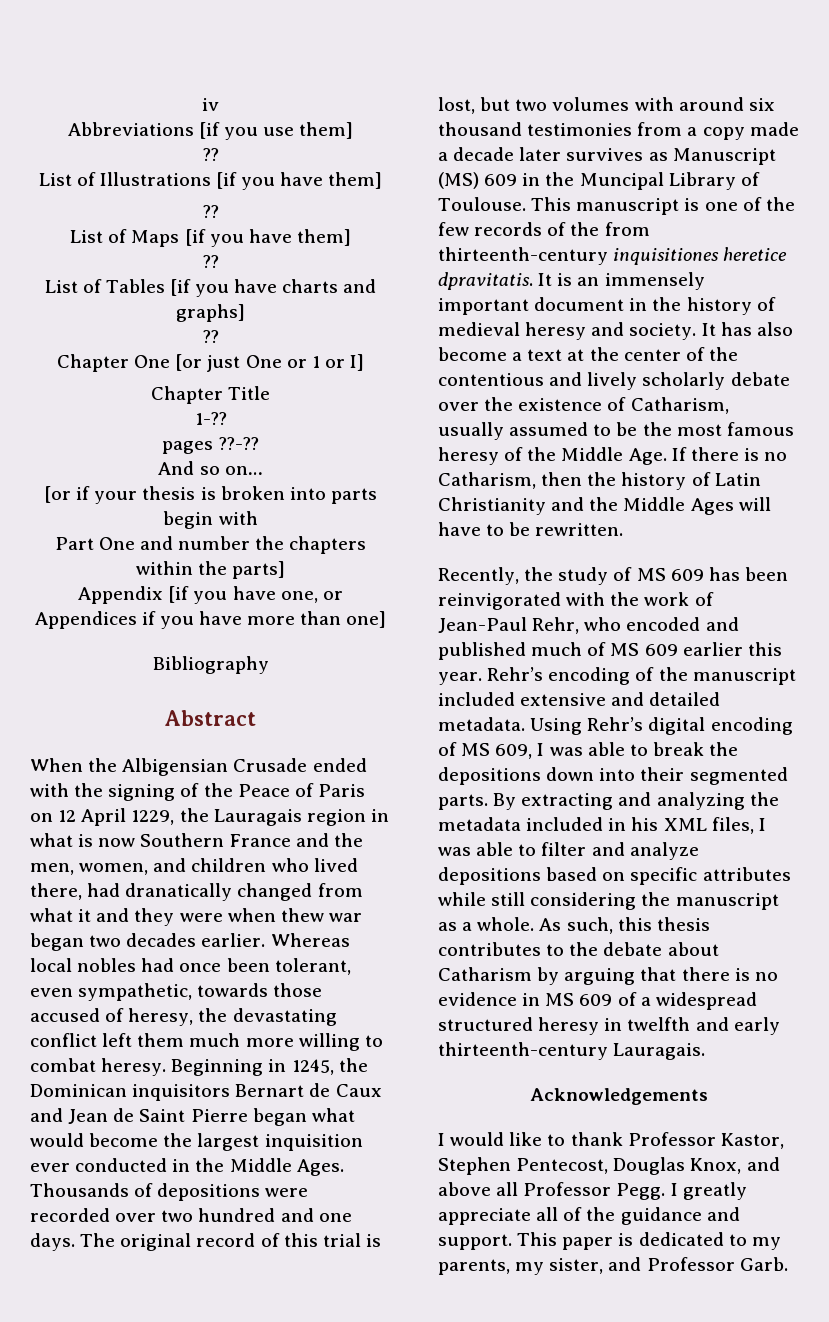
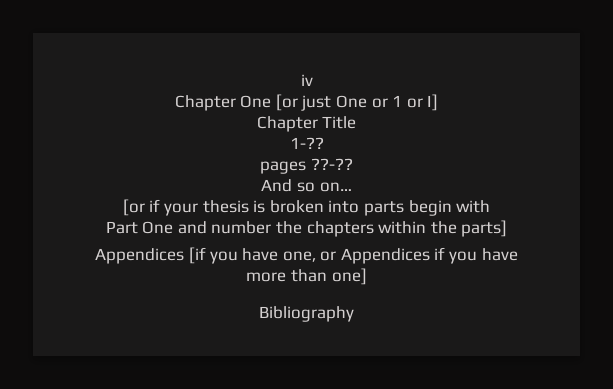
[67,122,354,140] [202,148,219,161] [38,172,383,190] [202,205,219,218] [70,229,351,247] [202,255,219,268] [44,279,377,297] [176,304,245,322] [202,330,219,343] // Abbreviations [if you use them] // ?? // List of Illustrations [if you have them] // ?? // List of Maps [if you have them] // ?? // List of Tables [if you have charts and graphs] // ?? -> (313, 80) none
[78,586,164,604] Appendix -> [95,248,185,264] Appendices
[165,710,256,726] [30,758,367,776] [30,783,365,801] [30,808,389,826] [30,833,363,847] [30,858,358,875] [30,883,363,901] [30,908,362,926] [30,933,350,951] [30,958,351,975] [30,983,323,1001] [30,1008,337,1026] [30,1033,383,1051] [30,1058,368,1076] [30,1083,382,1101] [30,1108,355,1126] [30,1133,363,1151] [30,1158,344,1176] [30,1183,309,1201] [30,1208,352,1222] [30,1233,381,1251] [438,97,775,114] [438,122,799,140] [438,147,776,165] [438,172,760,190] [438,197,795,215] [438,222,650,236] [438,247,788,265] [438,272,705,290] [438,297,776,315] [438,322,793,340] [438,347,738,361] [438,372,790,390] [438,397,729,414] [438,422,794,440] [438,447,788,465] [438,472,761,490] [438,497,771,515] [438,522,624,536] [438,567,788,585] [438,592,714,610] [438,617,739,634] [438,642,782,660] [438,667,796,685] [438,692,721,706] [438,717,793,735] [438,742,739,759] [438,767,788,785] [438,792,779,810] [438,817,766,834] [438,842,699,860] [438,867,791,885] [438,892,779,910] [438,917,710,934] [438,942,719,956] [438,967,778,985] [438,992,757,1010] [438,1017,780,1035] [438,1042,706,1060] [529,1088,708,1105] [438,1132,784,1149] [438,1157,780,1175] [438,1182,747,1200] [438,1207,740,1225] [438,1232,781,1250] [438,1257,788,1275] // Abstract // When the Albigensian Crusade ended with the signing of the Peace of Paris on 12 April 1229, the Lauragais region in what is now Southern France and the men, women, and children who lived there, had dranatically changed from what it and they were when thew war began two decades earlier. Whereas local nobles had once been tolerant, even sympathetic, towards those accused of heresy, the devastating conflict left them much more willing to combat heresy. Beginning in 1245, the Dominican inquisitors Bernart de Caux and Jean de Saint Pierre began what would become the largest inquisition ever conducted in the Middle Ages. Thousands of depositions were recorded over two hundred and one days. The original record of this trial is lost, but two volumes with around six thousand testimonies from a copy made a decade later survives as Manuscript (MS) 609 in the Muncipal Library of Toulouse. This manuscript is one of the few records of the from thirteenth-century inquisitiones heretice dpravitatis. It is an immensely important document in the history of medieval heresy and society. It has also become a text at the center of the contentious and lively scholarly debate over the existence of Catharism, usually assumed to be the most famous heresy of the Middle Age. If there is no Catharism, then the history of Latin Christianity and the Middle Ages will have to be rewritten. // Recently, the study of MS 609 has been reinvigorated with the work of Jean-Paul Rehr, who encoded and published much of MS 609 earlier this year. Rehr’s encoding of the manuscript included extensive and detailed metadata. Using Rehr’s digital encoding of MS 609, I was able to break the depositions down into their segmented parts. By extracting and analyzing the metadata included in his XML files, I was able to filter and analyze depositions based on specific attributes while still considering the manuscript as a whole. As such, this thesis contributes to the debate about Catharism by arguing that there is no evidence in MS 609 of a widespread structured heresy in twelfth and early thirteenth-century Lauragais. // Acknowledgements // I would like to thank Professor Kastor, Stephen Pentecost, Douglas Knox, and above all Professor Pegg. I greatly appreciate all of the guidance and support. This paper is dedicated to my parents, my sister, and Professor Garb. -> (354, 314) none

